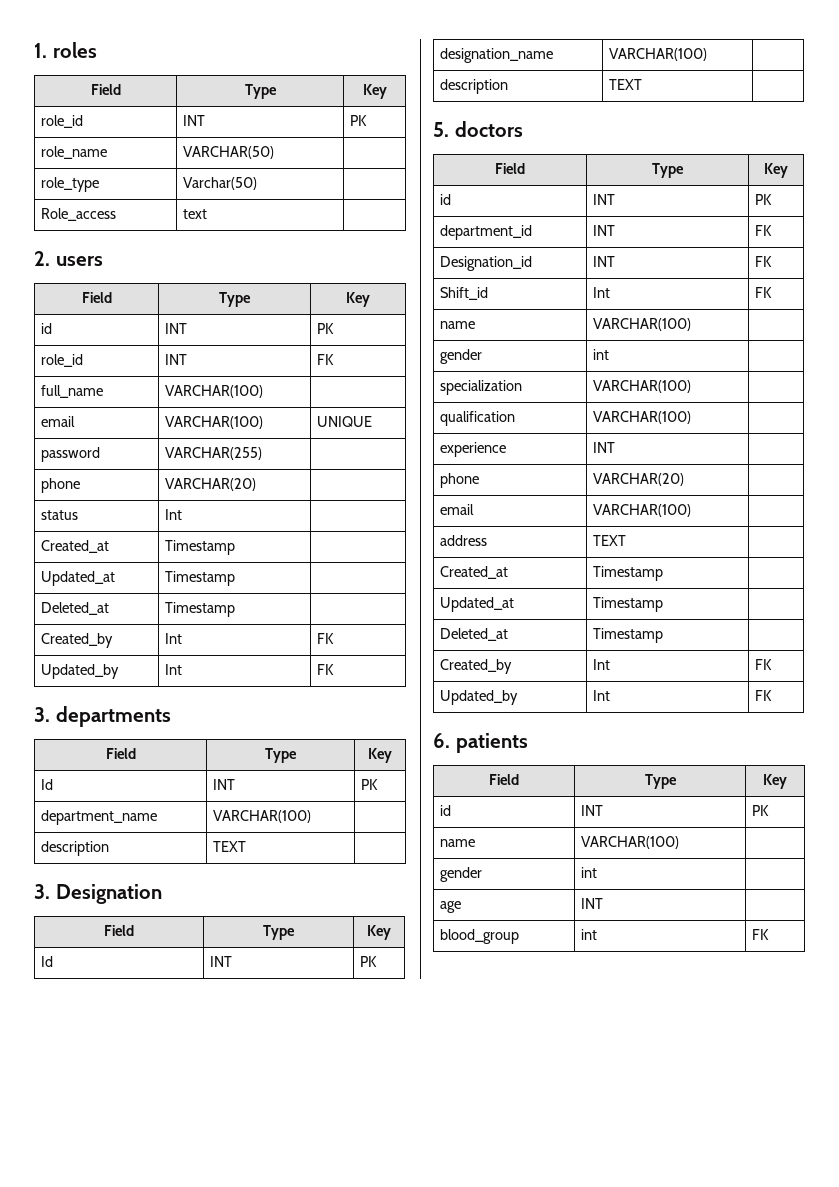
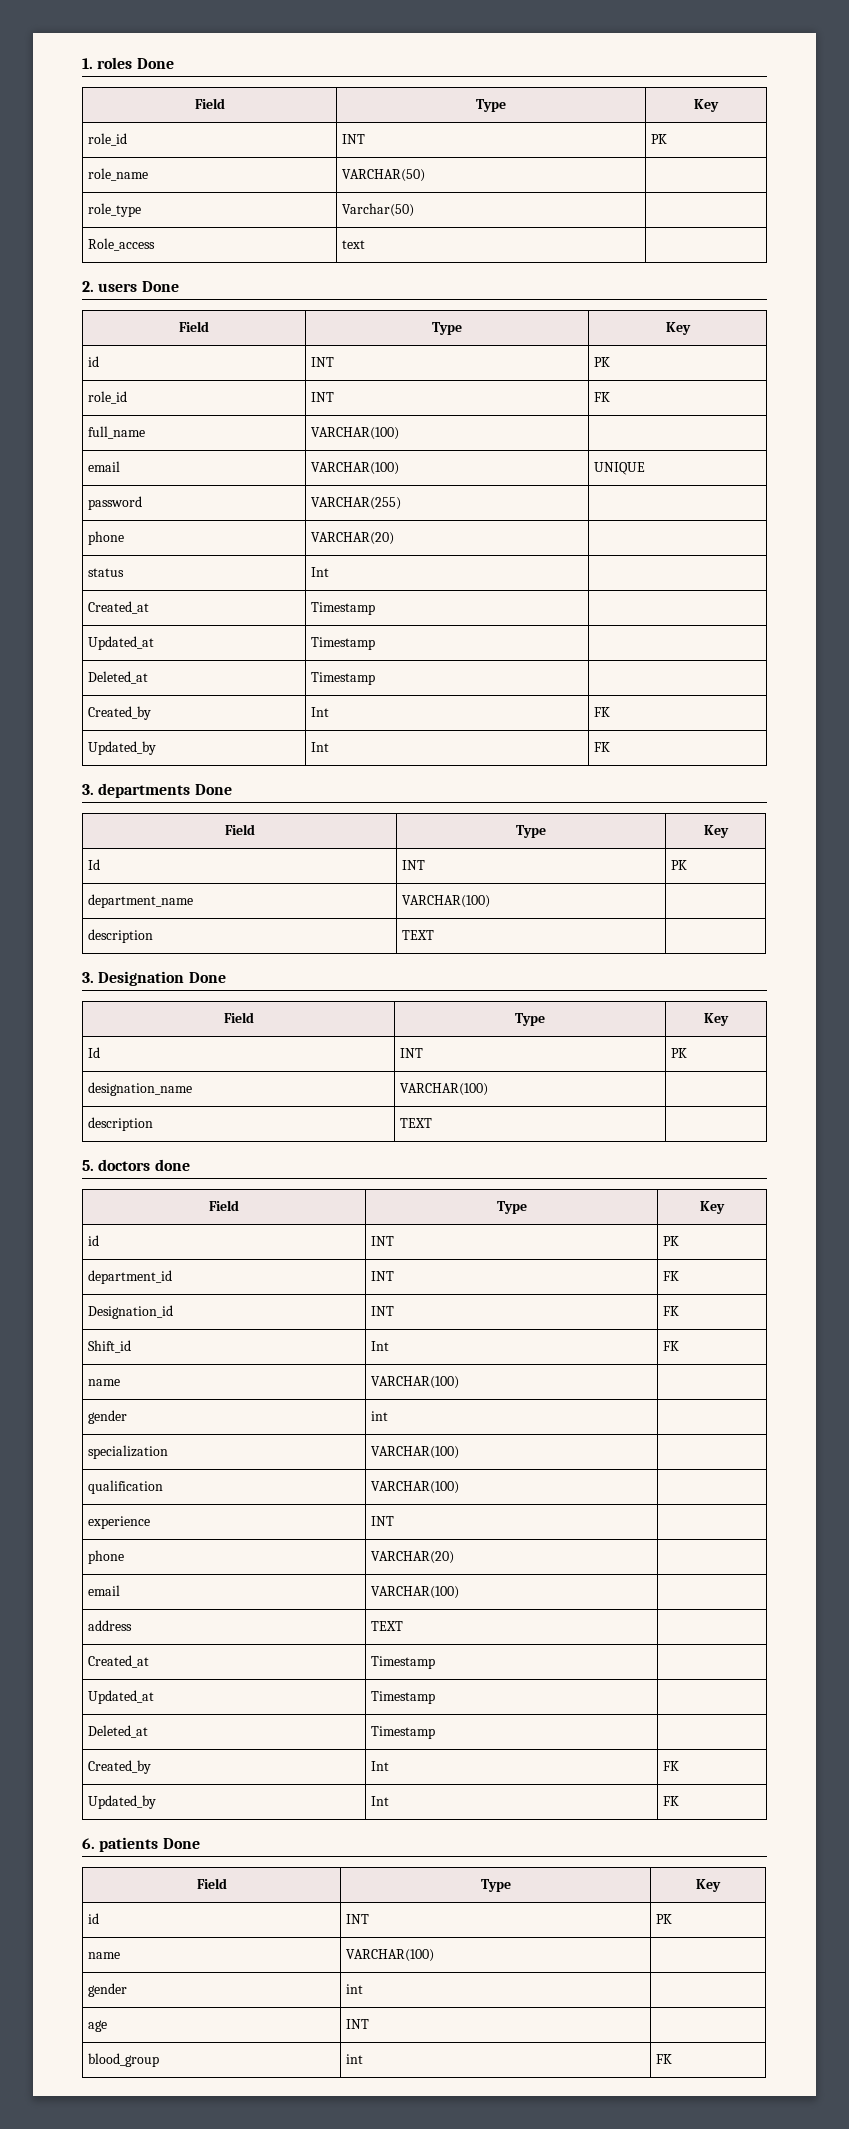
(97, 50) none -> [136,58,174,69] Done
(103, 261) none -> [141,281,179,292] Done
(171, 716) none -> [194,784,232,795] Done
(162, 894) none -> [188,972,226,983] Done
(523, 129) none -> [154,1159,190,1171] done
(528, 743) none -> [162,1838,200,1849] Done

